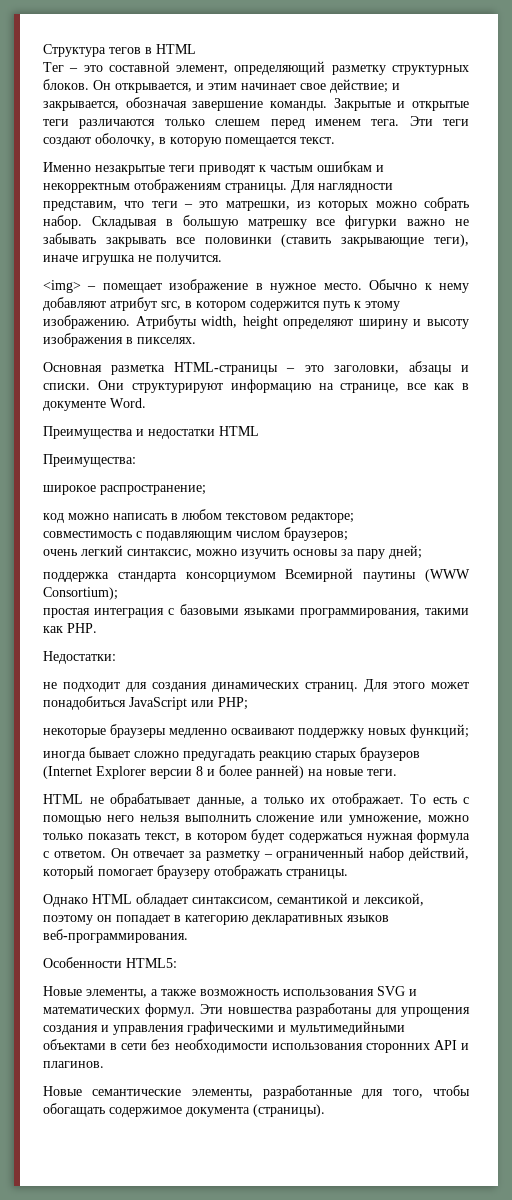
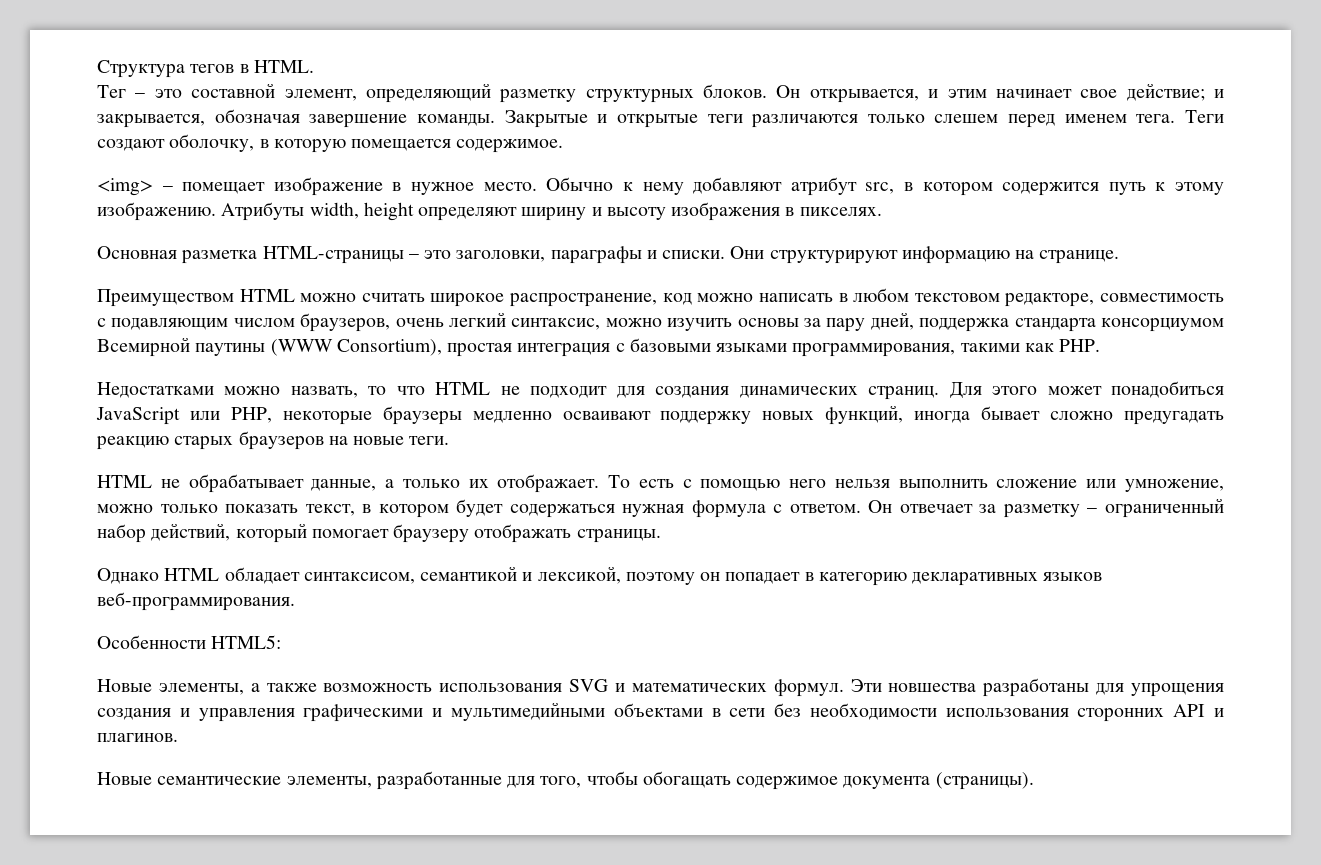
[156,44,196,54] HTML -> [253,60,314,73] HTML.
[409,116,469,126] Эти теги -> [1184,110,1224,123] Теги
[300,137,335,144] [43,161,384,175] [43,179,393,193] [43,197,469,211] [43,215,469,229] [43,233,469,247] [43,255,222,265] текст. // Именно незакрытые теги приводят к частым ошибкам и некорректным отображениям страницы. Для наглядности представим, что теги – это матрешки, из которых можно собрать набор. Складывая в большую матрешку все фигурки важно не забывать закрывать все половинки (ставить закрывающие теги), иначе игрушка не получится. -> [456,139,564,153] содержимое.
[408,361,452,375] абзацы -> [550,246,642,264] параграфы
[340,383,469,393] [43,398,146,411] [43,426,259,439] [43,454,136,467] [43,485,206,495] странице, все как в документе Word. // Преимущества и недостатки HTML // Преимущества: // широкое распространение; // -> [1039,250,1120,264] [97,289,658,307] странице. // Преимуществом HTML можно считать широкое распространение,
[291,513,354,523] редакторе; // -> [1004,293,1095,307] редакторе,
[284,527,348,541] браузеров; // -> [300,313,391,332] браузеров,
[389,545,422,559] дней; // -> [870,312,914,330] дней,
[43,587,118,600] Consortium); // -> [336,339,442,356] Consortium),
[43,651,116,664] Недостатки: // -> [97,382,491,398] Недостатками можно назвать, то что HTML
[218,697,248,710] PHP; // -> [230,407,272,423] PHP,
[410,724,469,738] функций; // -> [825,405,904,425] функций,
[43,765,304,779] (Internet Explorer версии 8 и более ранней) -> (324, 440) none

